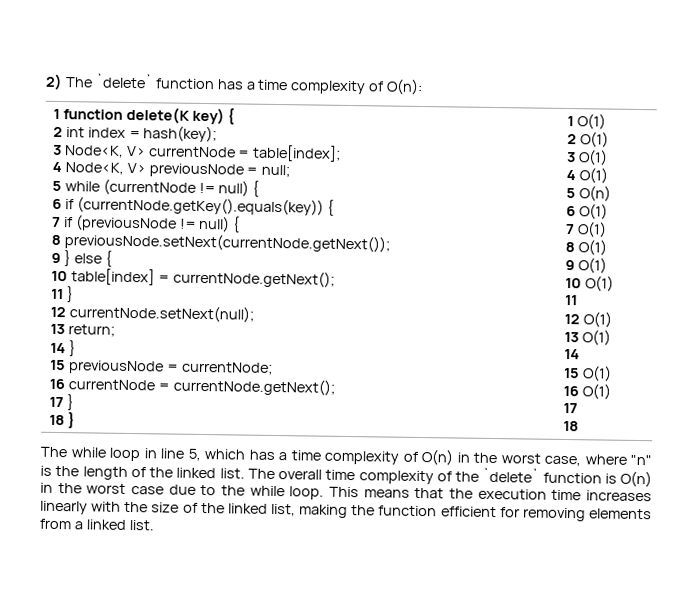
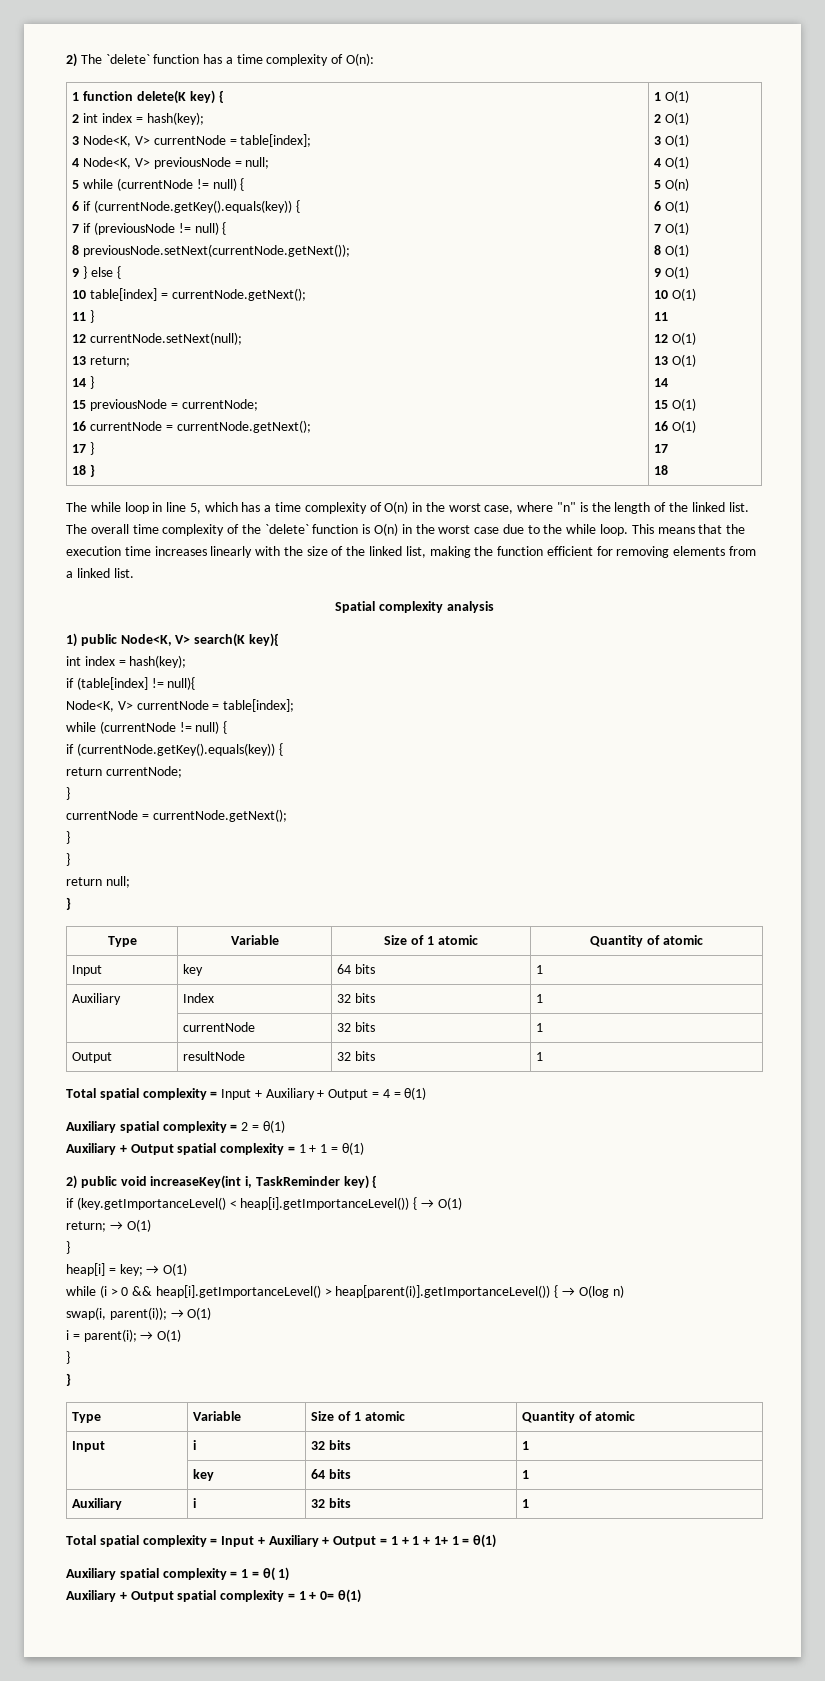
(154, 525) none -> [335,601,494,613] [66,633,279,647] [66,655,187,668] [66,677,196,690] [66,699,295,712] [66,721,228,734] [66,743,283,756] [66,766,182,778] [66,787,70,800] [66,809,287,822] [66,831,70,844] [66,853,70,866] [66,876,130,888] [66,897,71,910] [107,936,137,947] [230,935,279,945] [384,935,478,945] [590,935,703,947] [72,965,103,976] [183,964,204,976] [337,964,376,974] [536,965,544,974] [72,993,122,1005] [183,993,215,1003] [337,993,376,1003] [536,994,544,1003] [183,1022,256,1032] [337,1022,376,1032] [536,1023,544,1032] [72,1052,113,1063] [183,1051,246,1061] [337,1051,376,1061] [536,1052,544,1061] [66,1087,427,1100] [66,1120,285,1133] [66,1142,364,1155] [66,1175,378,1189] [66,1197,462,1210] [66,1219,151,1232] [66,1241,70,1254] [66,1263,188,1276] [66,1285,624,1298] [66,1307,212,1320] [66,1329,182,1342] [66,1351,70,1364] [66,1373,71,1386] [72,1412,102,1423] [193,1411,242,1421] [311,1411,405,1421] [522,1411,635,1423] [72,1441,106,1452] [193,1440,197,1450] [311,1440,352,1450] [522,1441,530,1450] [193,1469,215,1481] [311,1469,352,1479] [522,1470,530,1479] [72,1498,123,1510] [193,1498,197,1508] [311,1498,352,1508] [522,1499,530,1508] [66,1534,497,1548] [66,1567,290,1581] [66,1589,362,1603] // Spatial complexity analysis // 1) public Node<K, V> search(K key){ // int index = hash(key); // if (table[index] != null){ // Node<K, V> currentNode = table[index]; // while (currentNode != null) { // if (currentNode.getKey().equals(key)) { // return currentNode; // } // currentNode = currentNode.getNext(); // } // } // return null; // } // Type | Variable | Size of 1 atomic | Quantity of atomic // Input | key | 64 bits | 1 // Auxiliary | Index | 32 bits | 1 // | currentNode | 32 bits | 1 // Output | resultNode | 32 bits | 1 // Total spatial complexity = Input + Auxiliary + Output = 4 = θ(1) // Auxiliary spatial complexity = 2 = θ(1) // Auxiliary + Output spatial complexity = 1 + 1 = θ(1) // 2) public void increaseKey(int i, TaskReminder key) { // if (key.getImportanceLevel() < heap[i].getImportanceLevel()) { → O(1) // return; → O(1) // } // heap[i] = key; → O(1) // while (i > 0 && heap[i].getImportanceLevel() > heap[parent(i)].getImportanceLevel()) { → O(log n) // swap(i, parent(i)); → O(1) // i = parent(i); → O(1) // } // } // Type | Variable | Size of 1 atomic | Quantity of atomic // Input | i | 32 bits | 1 // | key | 64 bits | 1 // Auxiliary | i | 32 bits | 1 // Total spatial complexity = Input + Auxiliary + Output = 1 + 1 + 1+ 1 = θ(1) // Auxiliary spatial complexity = 1 = θ( 1) // Auxiliary + Output spatial complexity = 1 + 0= θ(1)

